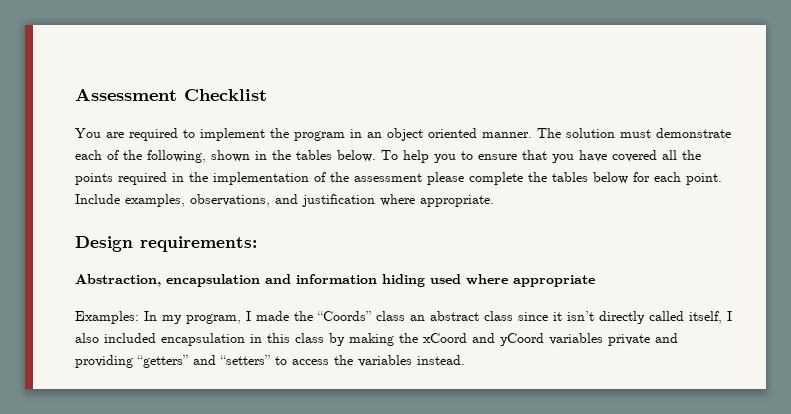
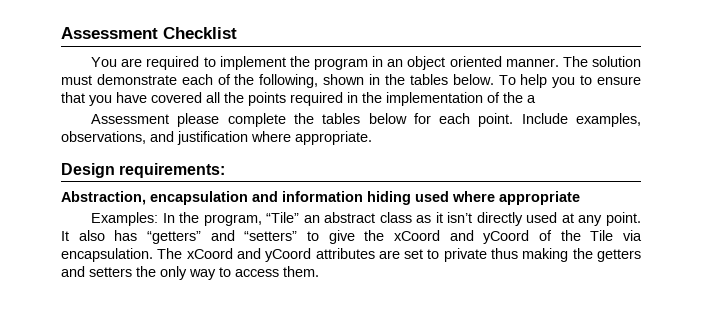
[354,173,422,182] assessment -> [527,95,536,103] [91,114,170,124] a // Assessment
[162,311,405,324] my program, I made the “Coords” class -> [179,212,300,226] the program, “Tile”
[518,312,548,321] since -> [416,215,432,223] as
[649,311,732,324] [75,333,678,346] [75,355,465,368] called itself, I also included encapsulation in this class by making the xCoord and yCoord variables private and providing “getters” and “setters” to access the variables instead. -> [526,212,641,226] [61,230,642,244] [61,248,642,262] [61,266,319,280] used at any point. It also has “getters” and “setters” to give the xCoord and yCoord of the Tile via encapsulation. The xCoord and yCoord attributes are set to private thus making the getters and setters the only way to access them.

